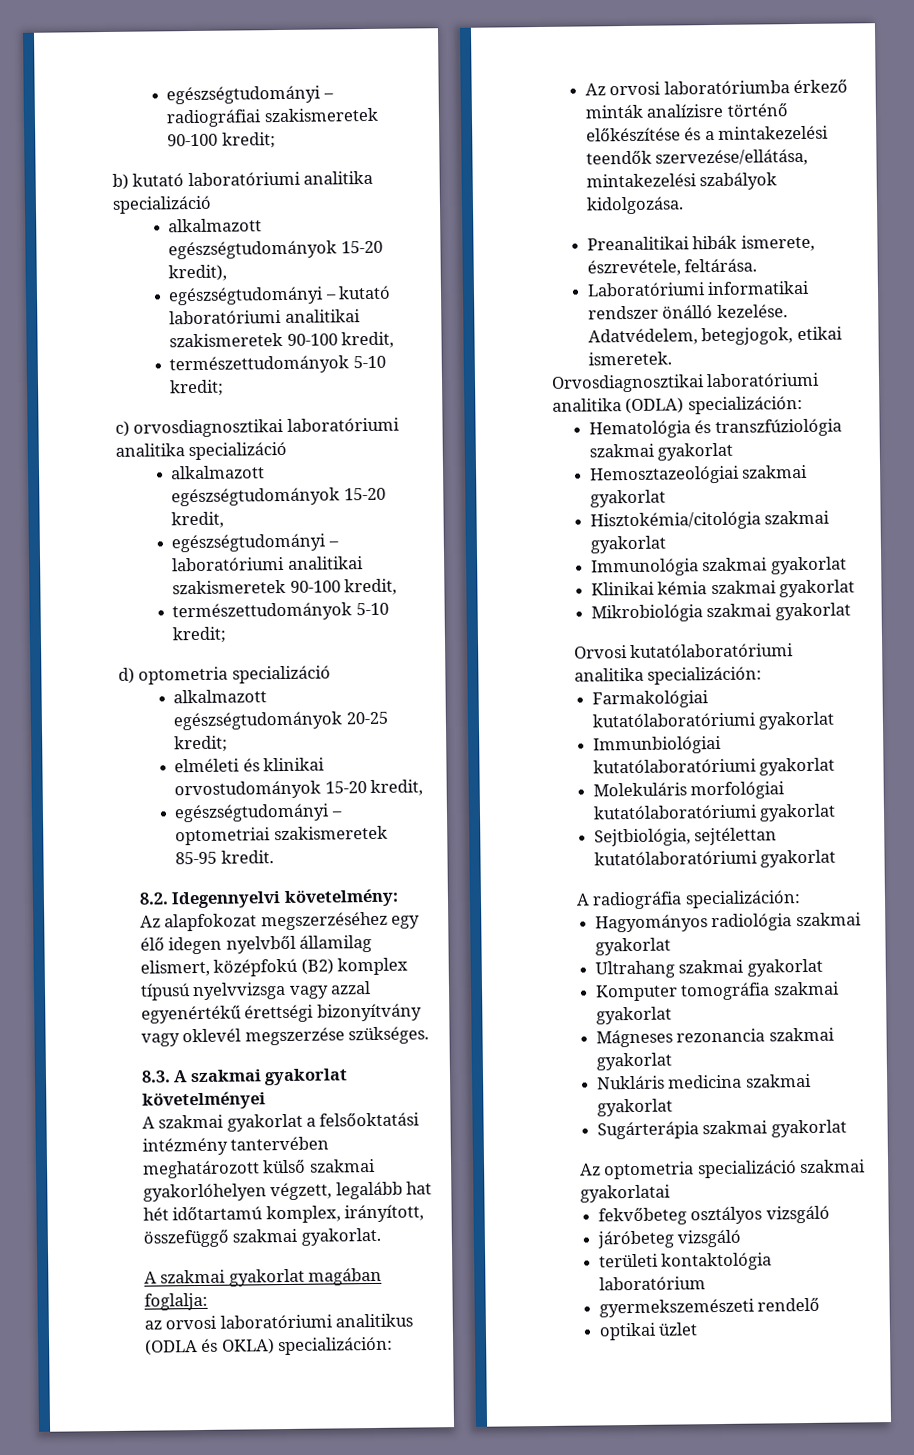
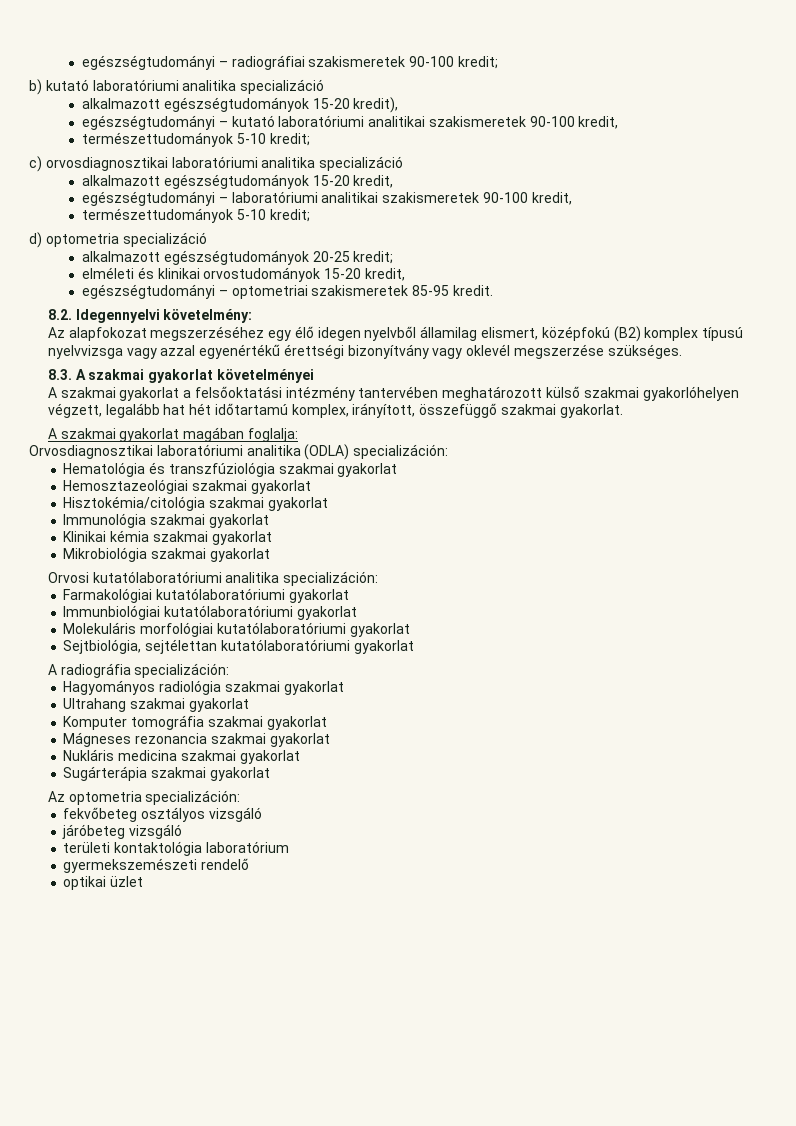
[143,1313,413,1330] [144,1336,393,1356] [584,79,849,96] [584,103,788,119] [585,125,830,142] [585,148,809,167] [585,172,778,191] [585,196,684,215] [586,234,815,252] [586,258,758,277] [586,280,811,297] [587,304,788,320] [587,326,843,346] [587,351,672,366] // az orvosi laboratóriumi analitikus (ODLA és OKLA) specializáción: // Az orvosi laboratóriumba érkező minták analízisre történő előkészítése és a mintakezelési teendők szervezése/ellátása, mintakezelési szabályok kidolgozása. // Preanalitikai hibák ismerete, észrevétele, feltárása. // Laboratóriumi informatikai rendszer önálló kezelése. Adatvédelem, betegjogok, etikai ismeretek. -> (298, 435) none
[697,1159,866,1179] [579,1184,671,1203] specializáció szakmai gyakorlatai -> [145,790,241,805] specializáción:

